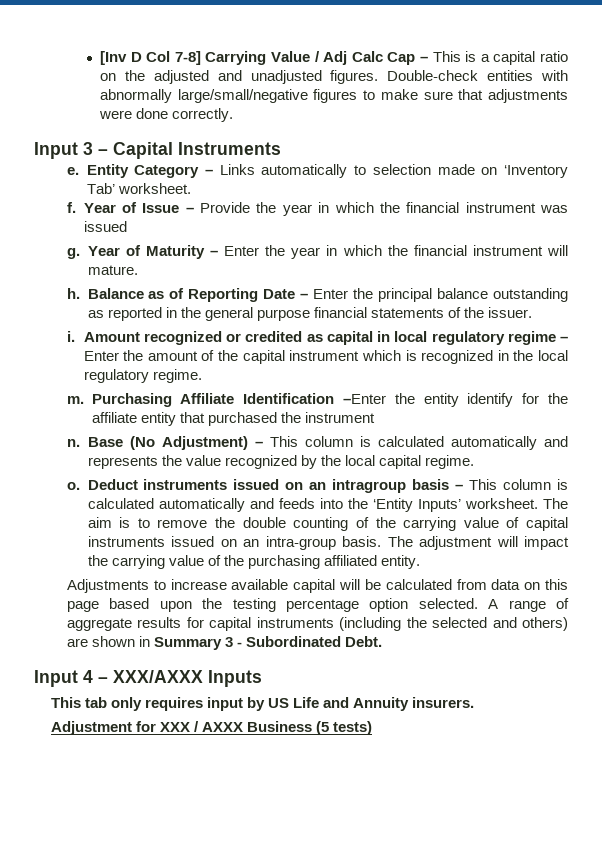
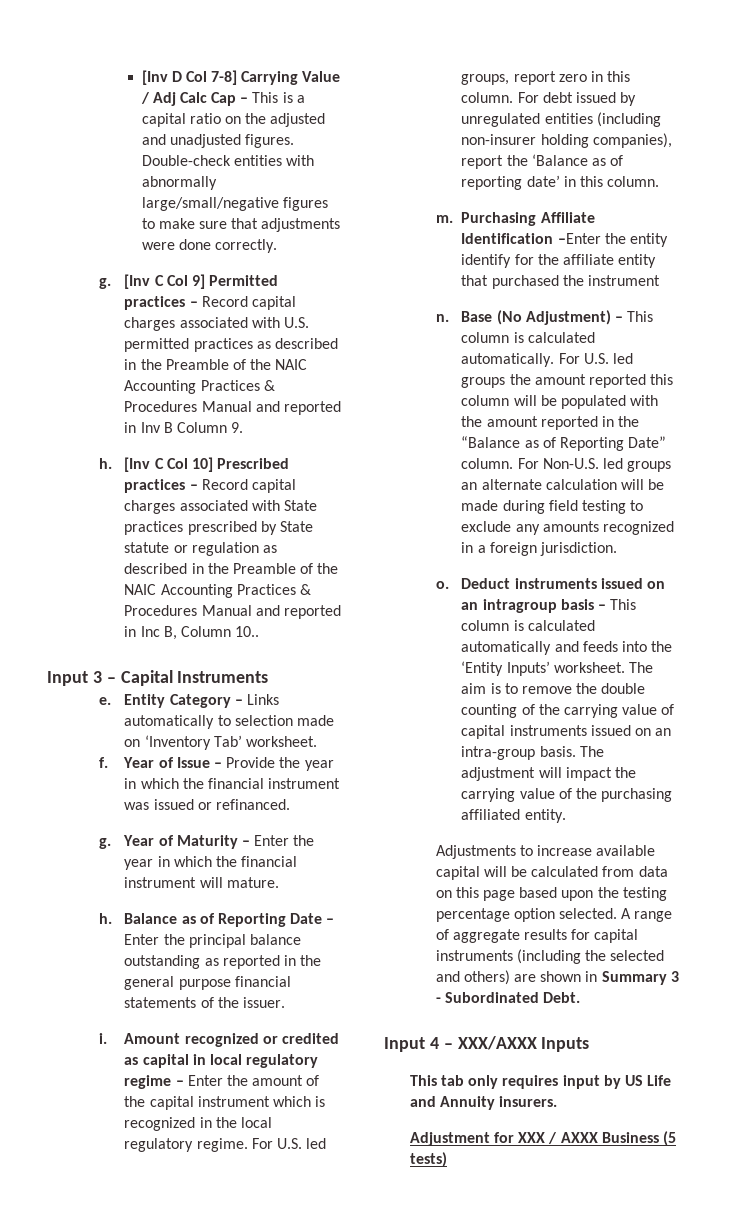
(234, 115) none -> [98,274,279,289] [124,296,297,310] [124,317,310,331] [124,338,339,352] [124,359,308,370] [124,380,275,394] [124,401,342,415] [124,422,244,433] [98,457,290,472] [124,479,297,493] [124,500,318,514] [124,521,314,535] [124,542,278,556] [124,563,339,574] [124,584,312,598] [124,605,342,619] [124,626,260,640] // g. [Inv C Col 9] Permitted practices – Record capital charges associated with U.S. permitted practices as described in the Preamble of the NAIC Accounting Practices & Procedures Manual and reported in Inv B Column 9. // h. [Inv C Col 10] Prescribed practices – Record capital charges associated with State practices prescribed by State statute or regulation as described in the Preamble of the NAIC Accounting Practices & Procedures Manual and reported in Inc B, Column 10..
(127, 226) none -> [197,799,291,810] or refinanced.
(202, 376) none -> [251,1138,327,1149] [461,71,631,85] [461,92,637,106] [461,112,661,127] [461,133,672,148] [461,154,624,169] [461,175,660,190] For U.S. led groups, report zero in this column. For debt issued by unregulated entities (including non-insurer holding companies), report the ‘Balance as of reporting date’ in this column.
[450,436,568,450] [87,455,474,469] automatically and represents the value recognized by the local capital regime. -> [461,353,634,367] [461,374,674,388] [461,395,659,409] [461,416,640,430] [461,436,667,451] [461,458,672,472] [461,479,665,490] [461,500,644,514] [461,521,675,535] [461,542,618,556] automatically. For U.S. led groups the amount reported this column will be populated with the amount reported in the “Balance as of Reporting Date” column. For Non-U.S. led groups an alternate calculation will be made during field testing to exclude any amounts recognized in a foreign jurisdiction.

